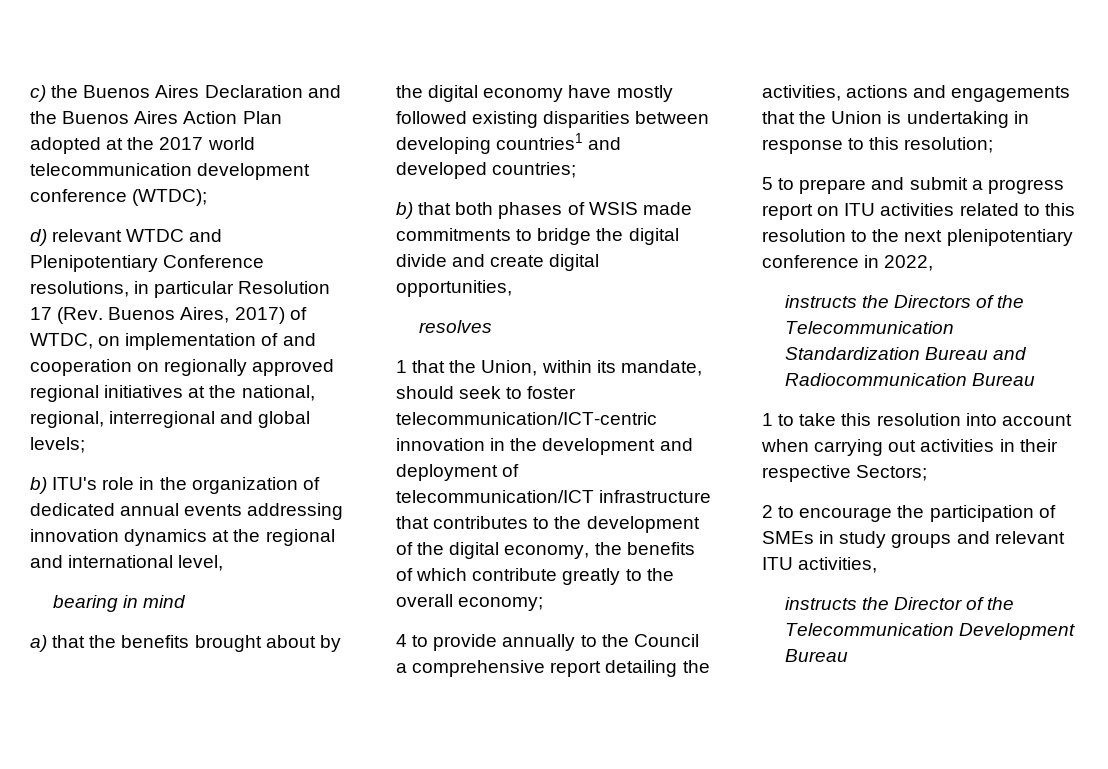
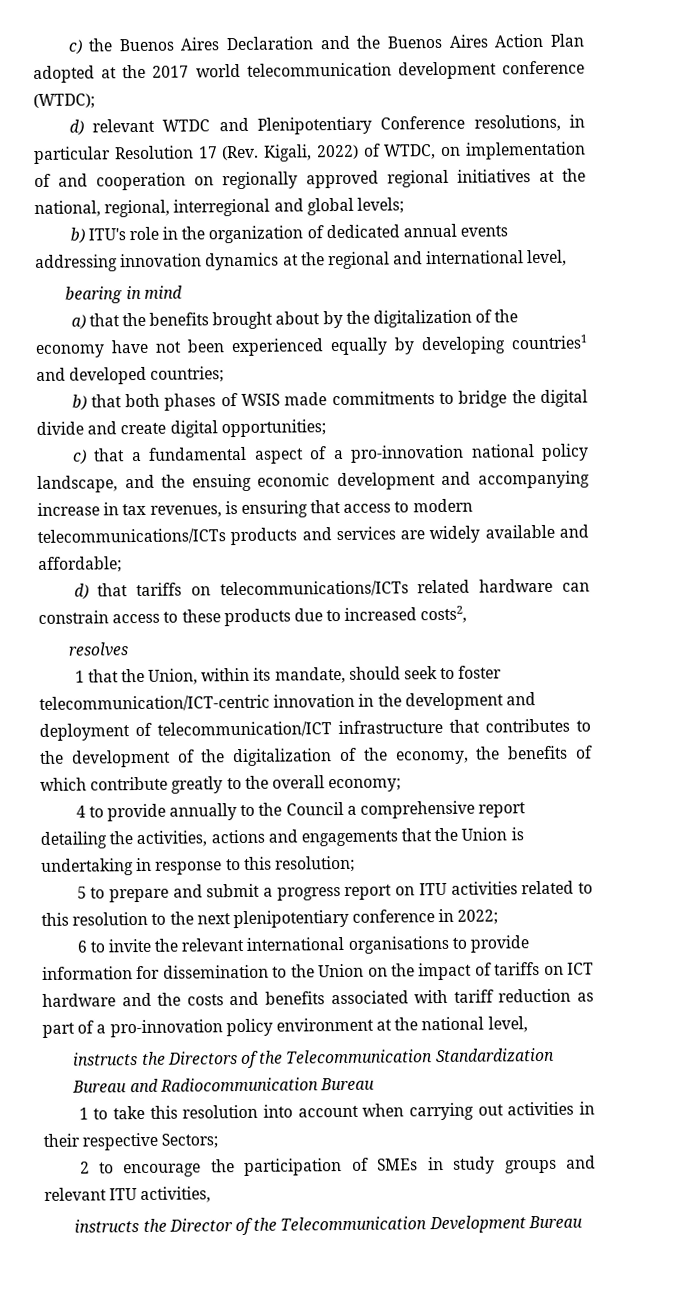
[108,307,285,324] Buenos Aires, 2017) -> [263,144,359,162] Kigali, 2022)
[428,85,673,102] [396,111,710,128] digital economy have mostly followed existing disparities between -> [373,309,519,328] [35,337,415,359] digitalization of the economy have not been experienced equally by
[396,280,512,297] opportunities, -> [220,419,326,438] [71,443,589,465] [37,470,590,494] [37,498,473,518] [37,524,589,546] [38,556,122,574] [73,578,590,600] [38,605,468,627] opportunities; // c) that a fundamental aspect of a pro-innovation national policy landscape, and the ensuing economic development and accompanying increase in tax revenues, is ensuring that access to modern telecommunications/ICTs products and services are widely available and affordable; // d) that tariffs on telecommunications/ICTs related hardware can constrain access to these products due to increased costs2,
[449,542,500,559] digital -> [232,747,388,767] digitalization of the
[884,255,934,271] 2022, -> [457,909,499,925] [76,935,531,954] [42,962,595,981] [42,988,595,1007] [42,1016,528,1038] 2022; // 6 to invite the relevant international organisations to provide information for dissemination to the Union on the impact of tariffs on ICT hardware and the costs and benefits associated with tariff reduction as part of a pro-innovation policy environment at the national level,

